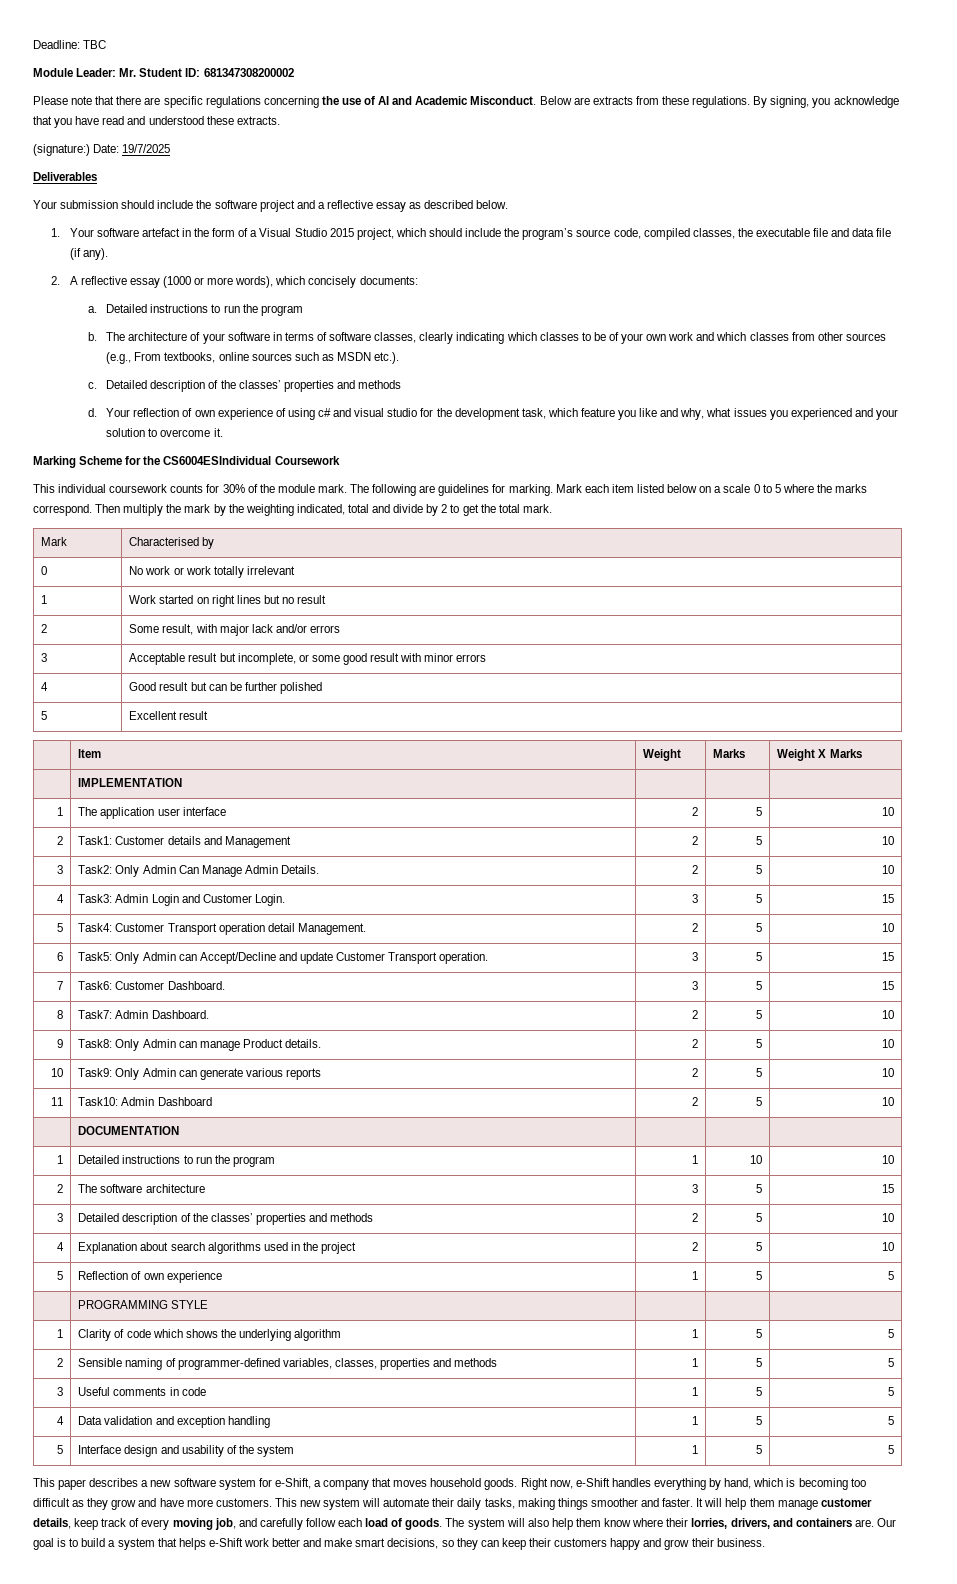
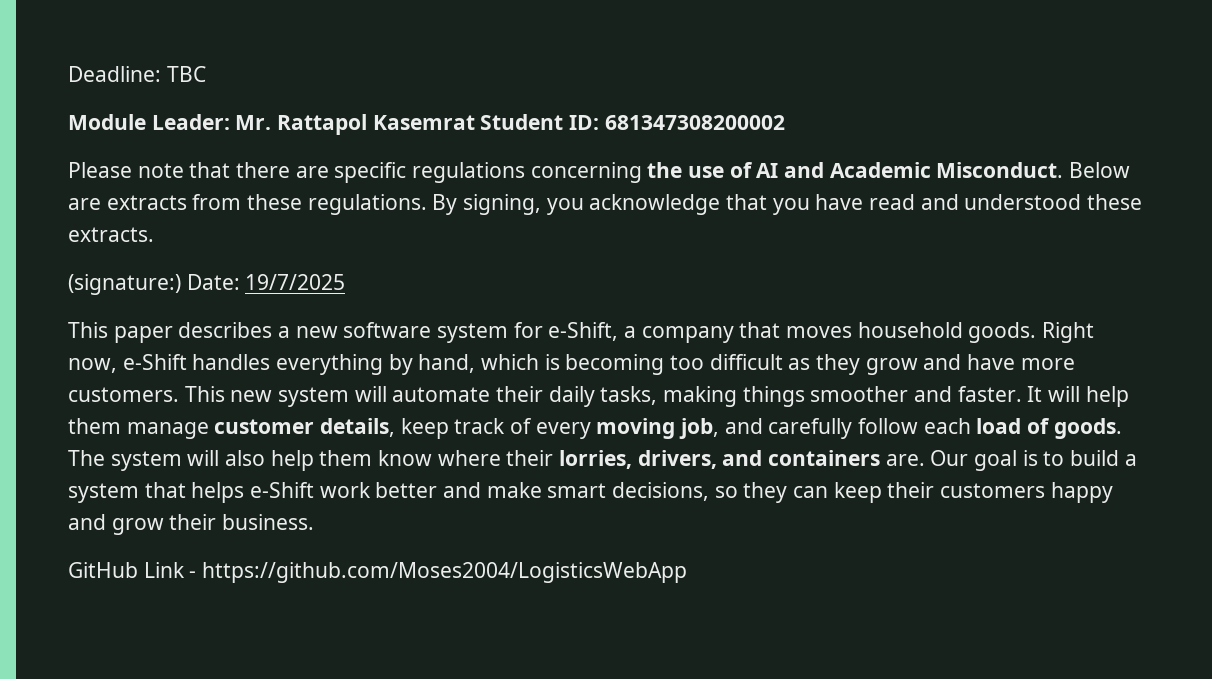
(137, 72) none -> [277,114,475,135] Rattapol Kasemrat
[33,172,97,181] [33,200,509,212] [51,228,892,240] [69,248,108,260] [51,276,418,288] [87,304,303,316] [87,332,886,344] [106,352,400,364] [87,380,402,392] [87,408,899,420] [106,428,223,437] [33,456,340,468] [33,484,868,496] [33,504,552,516] [41,537,68,546] [129,537,215,549] [41,566,48,575] [129,566,295,578] [41,595,48,604] [129,595,327,607] [41,624,48,633] [129,624,340,636] [41,653,48,662] [129,653,487,665] [41,682,49,691] [129,682,322,694] [41,711,48,720] [129,711,209,720] [78,749,102,758] [643,749,682,761] [713,749,746,758] [777,749,862,761] [78,778,183,787] [56,807,63,816] [78,807,226,819] [691,807,698,816] [755,807,762,816] [881,807,894,816] [56,836,63,845] [78,836,291,848] [691,836,698,845] [755,836,762,845] [881,836,894,845] [56,865,63,874] [78,865,319,877] [691,865,698,874] [755,865,762,874] [881,865,894,874] [56,894,64,903] [78,894,285,906] [691,894,698,903] [755,894,762,903] [881,894,894,903] [56,923,63,932] [78,923,366,935] [691,923,698,932] [755,923,762,932] [881,923,894,932] [56,952,63,961] [78,952,489,964] [691,952,698,961] [755,952,762,961] [881,952,894,961] [56,981,63,990] [78,981,225,990] [691,981,698,990] [755,981,762,990] [881,981,894,990] [56,1010,63,1019] [78,1010,209,1019] [691,1010,698,1019] [755,1010,762,1019] [881,1010,894,1019] [56,1039,63,1048] [78,1039,321,1051] [691,1039,698,1048] [755,1039,762,1048] [881,1039,894,1048] [50,1068,63,1077] [78,1068,321,1080] [691,1068,698,1077] [755,1068,762,1077] [881,1068,894,1077] [50,1097,63,1106] [78,1097,212,1106] [691,1097,698,1106] [755,1097,762,1106] [881,1097,894,1106] [78,1126,180,1135] [56,1155,63,1164] [78,1155,275,1167] [691,1155,698,1164] [749,1155,762,1164] [881,1155,894,1164] [56,1184,63,1193] [78,1184,205,1193] [691,1184,698,1193] [755,1184,762,1193] [881,1184,894,1193] [56,1213,63,1222] [78,1213,374,1225] [691,1213,698,1222] [755,1213,762,1222] [881,1213,894,1222] [56,1242,64,1251] [78,1242,357,1254] [691,1242,698,1251] [755,1242,762,1251] [881,1242,894,1251] [56,1271,63,1280] [78,1271,222,1283] [691,1271,698,1280] [755,1271,762,1280] [887,1271,894,1280] [78,1300,209,1309] [56,1329,63,1338] [78,1329,342,1341] [691,1329,698,1338] [755,1329,762,1338] [887,1329,894,1338] [56,1358,63,1367] [78,1358,498,1370] [691,1358,698,1367] [755,1358,762,1367] [887,1358,894,1367] [56,1387,63,1396] [78,1387,206,1396] [691,1387,698,1396] [755,1387,762,1396] [887,1387,894,1396] [56,1416,64,1425] [78,1416,270,1428] [691,1416,698,1425] [755,1416,762,1425] [887,1416,894,1425] [56,1445,63,1454] [78,1445,294,1457] [691,1445,698,1454] [755,1445,762,1454] [887,1445,894,1454] // Deliverables // Your submission should include the software project and a reflective essay as described below. // 1. Your software artefact in the form of a Visual Studio 2015 project, which should include the program’s source code, compiled classes, the executable file and data file (if any). // 2. A reflective essay (1000 or more words), which concisely documents: // a. Detailed instructions to run the program // b. The architecture of your software in terms of software classes, clearly indicating which classes to be of your own work and which classes from other sources (e.g., From textbooks, online sources such as MSDN etc.). // c. Detailed description of the classes’ properties and methods // d. Your reflection of own experience of using c# and visual studio for the development task, which feature you like and why, what issues you experienced and your solution to overcome it. // Marking Scheme for the CS6004ESIndividual Coursework // This individual coursework counts for 30% of the module mark. The following are guidelines for marking. Mark each item listed below on a scale 0 to 5 where the marks correspond. Then multiply the mark by the weighting indicated, total and divide by 2 to get the total mark. // Mark | Characterised by // 0 | No work or work totally irrelevant // 1 | Work started on right lines but no result // 2 | Some result, with major lack and/or errors // 3 | Acceptable result but incomplete, or some good result with minor errors // 4 | Good result but can be further polished // 5 | Excellent result // | Item | Weight | Marks | Weight X Marks // | IMPLEMENTATION | | | // 1 | The application user interface | 2 | 5 | 10 // 2 | Task1: Customer details and Management | 2 | 5 | 10 // 3 | Task2: Only Admin Can Manage Admin Details. | 2 | 5 | 10 // 4 | Task3: Admin Login and Customer Login. | 3 | 5 | 15 // 5 | Task4: Customer Transport operation detail Management. | 2 | 5 | 10 // 6 | Task5: Only Admin can Accept/Decline and update Customer Transport operation. | 3 | 5 | 15 // 7 | Task6: Customer Dashboard. | 3 | 5 | 15 // 8 | Task7: Admin Dashboard. | 2 | 5 | 10 // 9 | Task8: Only Admin can manage Product details. | 2 | 5 | 10 // 10 | Task9: Only Admin can generate various reports | 2 | 5 | 10 // 11 | Task10: Admin Dashboard | 2 | 5 | 10 // | DOCUMENTATION | | | // 1 | Detailed instructions to run the program | 1 | 10 | 10 // 2 | The software architecture | 3 | 5 | 15 // 3 | Detailed description of the classes’ properties and methods | 2 | 5 | 10 // 4 | Explanation about search algorithms used in the project | 2 | 5 | 10 // 5 | Reflection of own experience | 1 | 5 | 5 // | PROGRAMMING STYLE | | | // 1 | Clarity of code which shows the underlying algorithm | 1 | 5 | 5 // 2 | Sensible naming of programmer-defined variables, classes, properties and methods | 1 | 5 | 5 // 3 | Useful comments in code | 1 | 5 | 5 // 4 | Data validation and exception handling | 1 | 5 | 5 // 5 | Interface design and usability of the system | 1 | 5 | 5 -> (346, 282) none
(765, 1542) none -> [68,562,688,583] // GitHub Link - https://github.com/Moses2004/LogisticsWebApp

